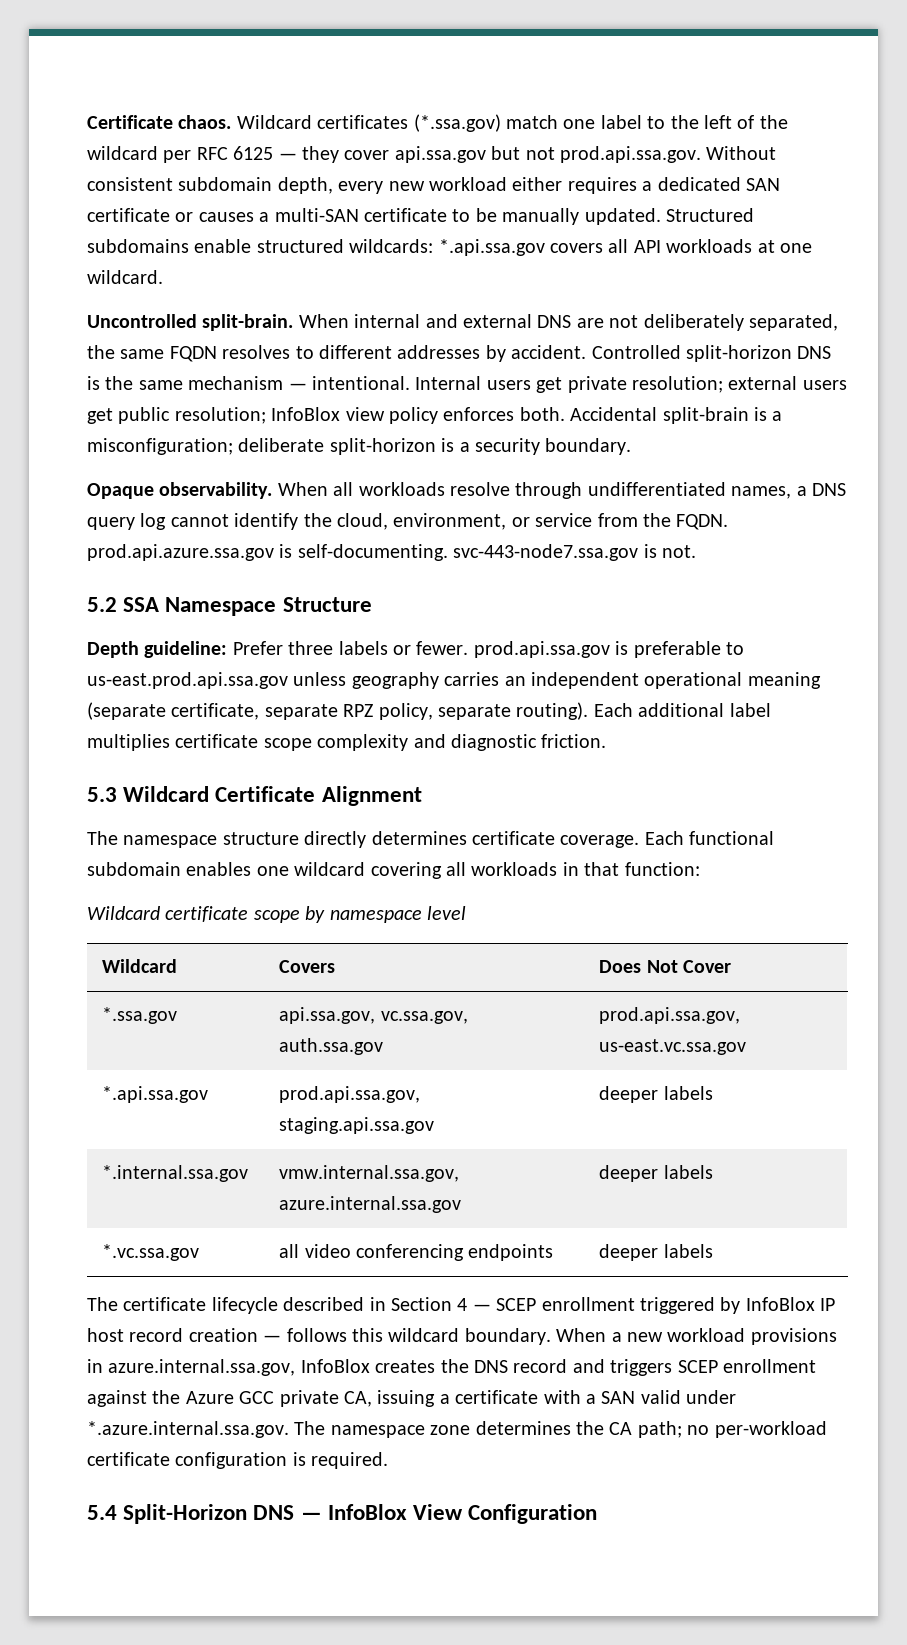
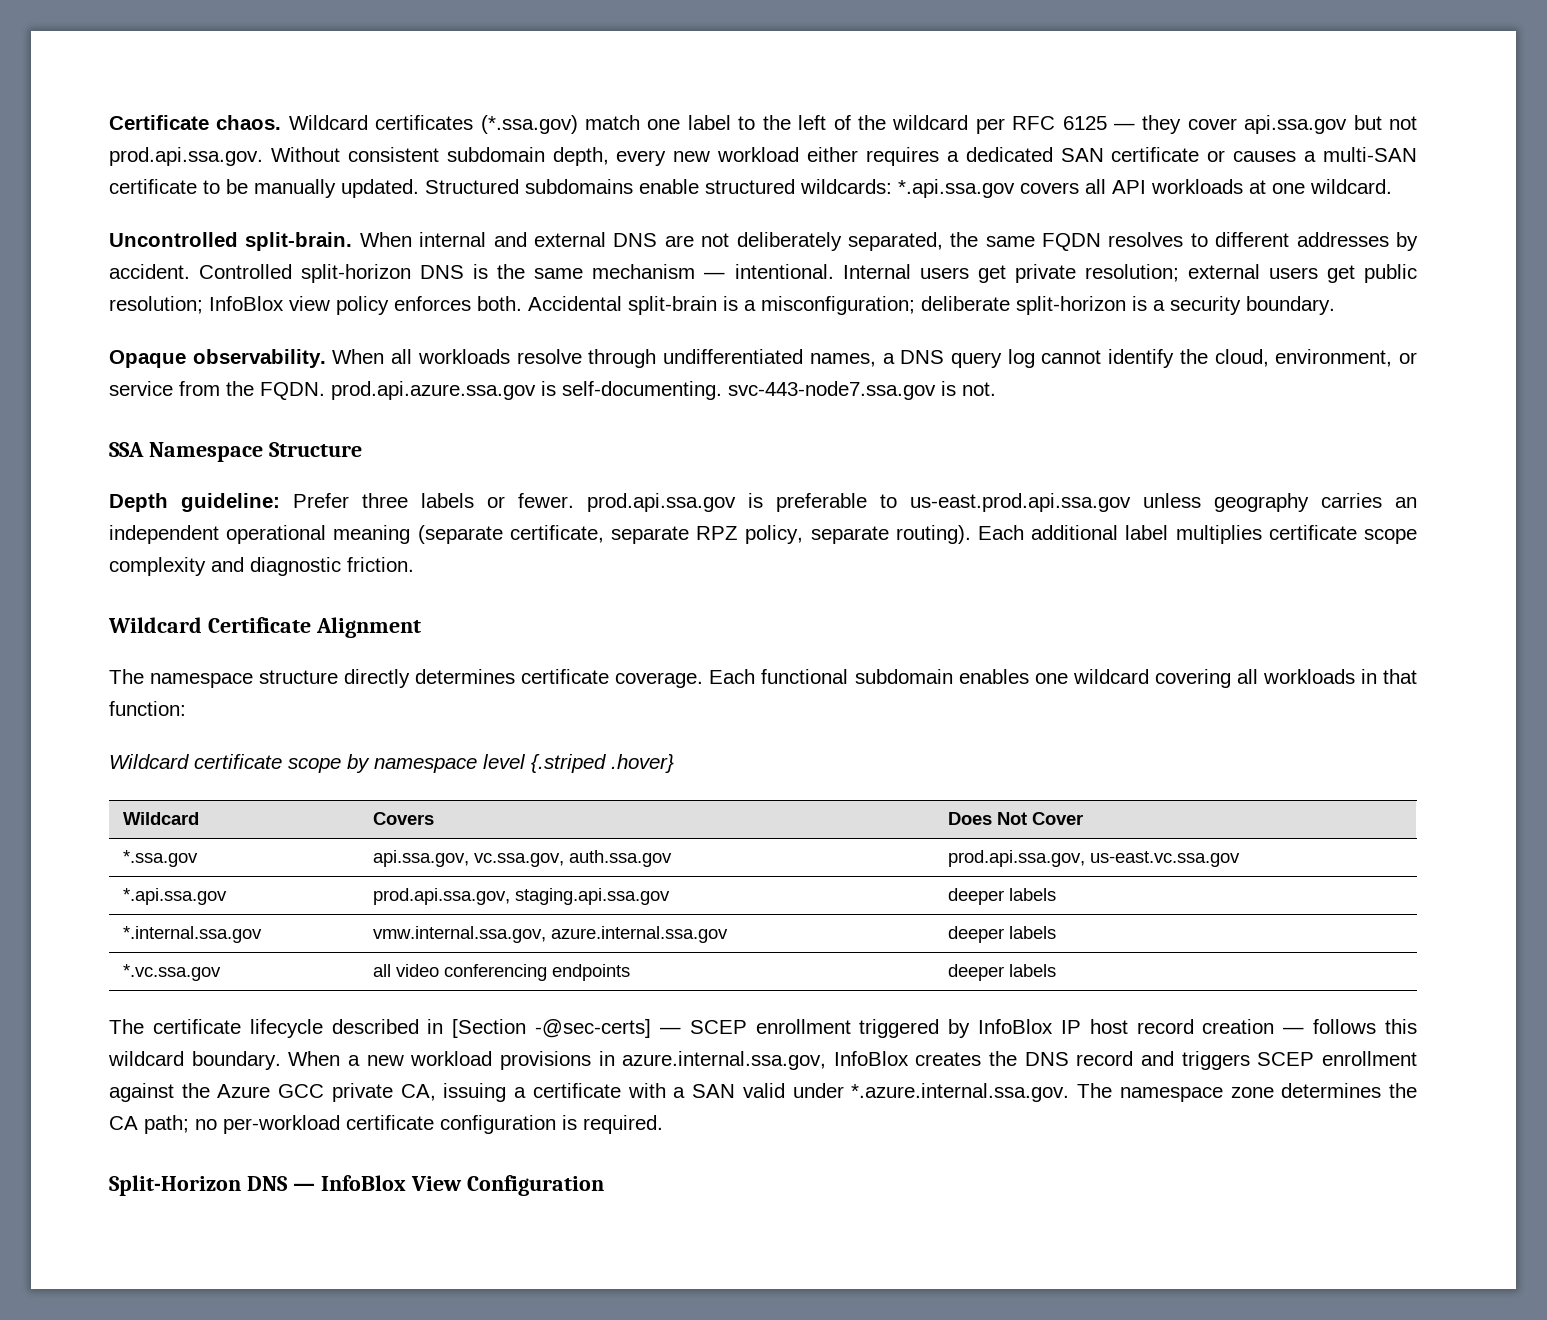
[87,597,117,612] 5.2 -> (996, 389) none
[87,787,117,802] 5.3 -> (414, 564) none
(466, 913) none -> [531,754,674,773] {.striped .hover}
[391,1297,468,1311] Section 4 -> [452,1019,652,1038] [Section -@sec-certs]
[87,1505,117,1520] 5.4 -> (663, 1124) none

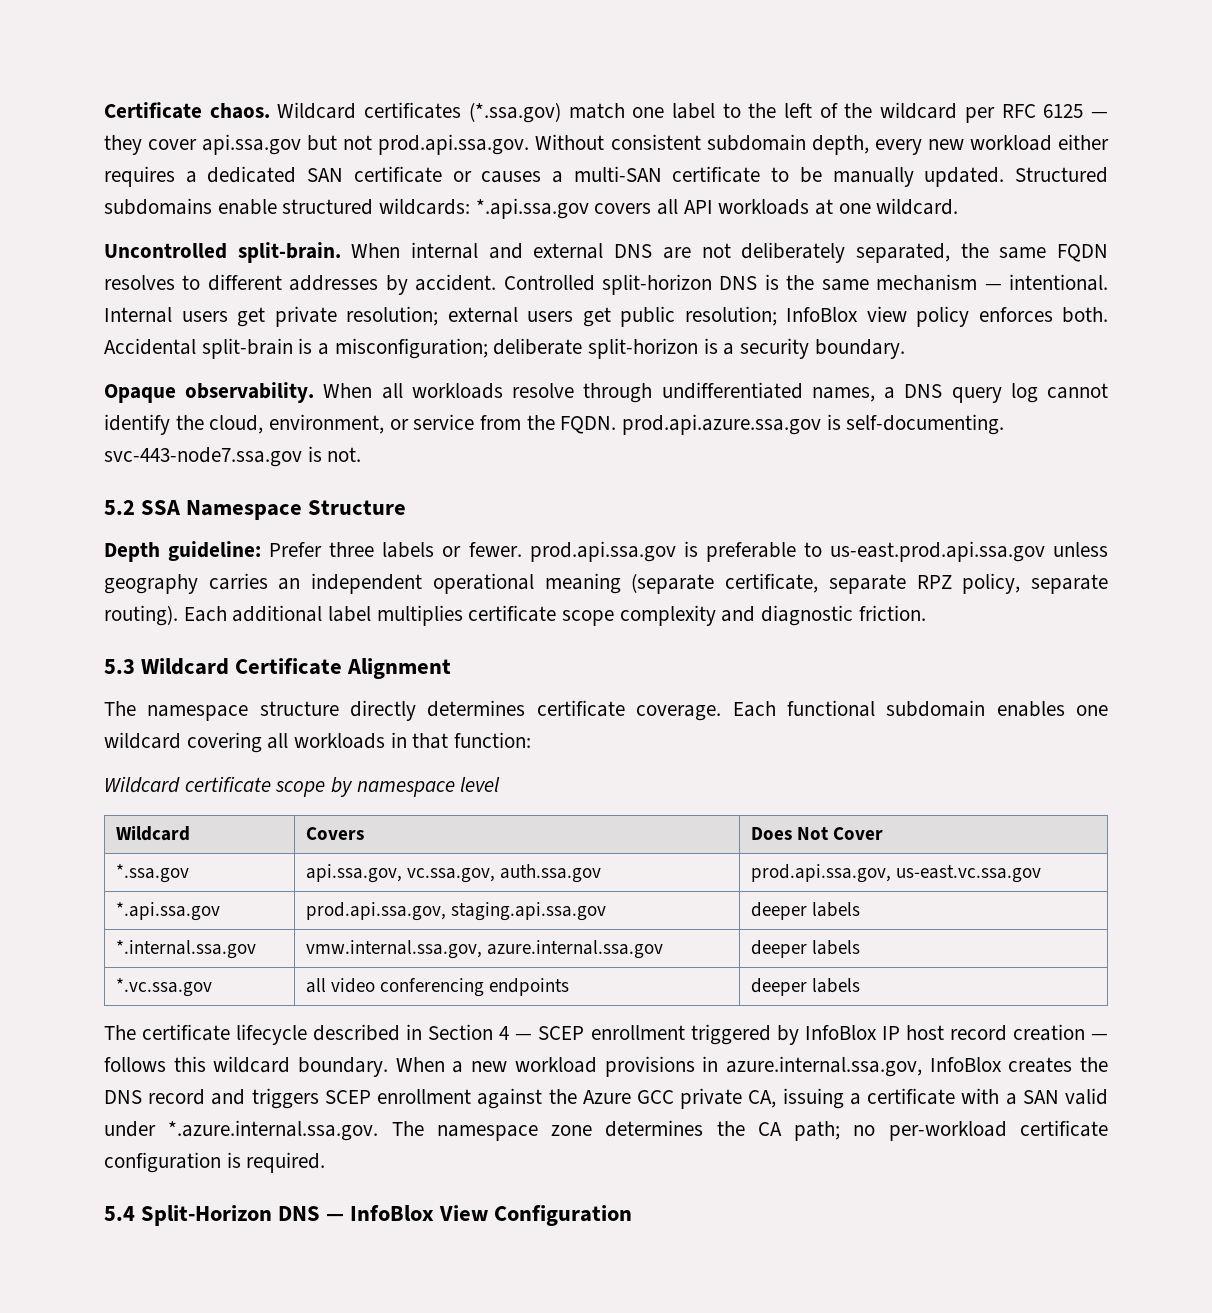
(996, 389) none -> [104,500,135,515] 5.2
(414, 564) none -> [104,659,135,674] 5.3
[531,754,674,773] {.striped .hover} -> (501, 784) none
[452,1019,652,1038] [Section -@sec-certs] -> [428,1024,510,1040] Section 4
(663, 1124) none -> [104,1206,135,1221] 5.4

